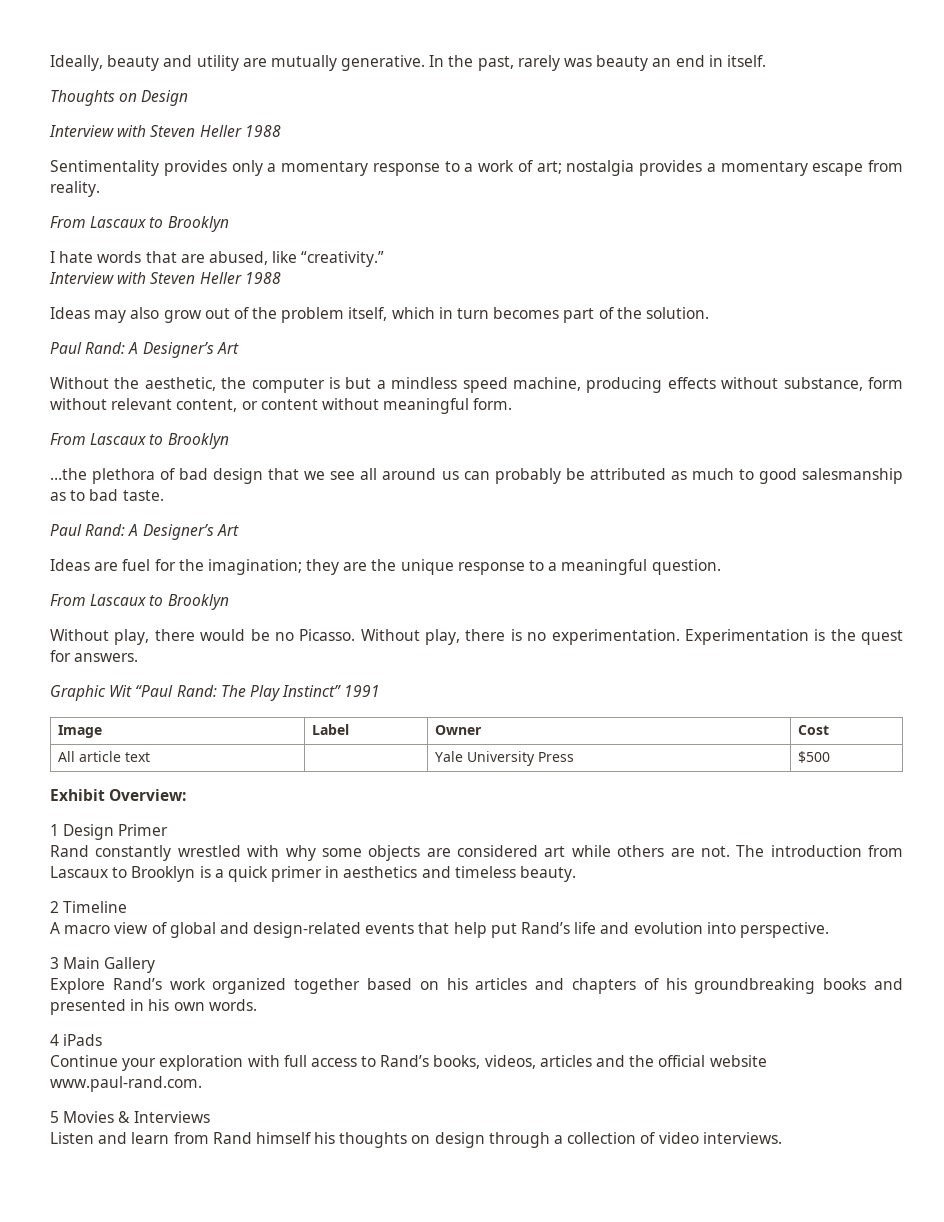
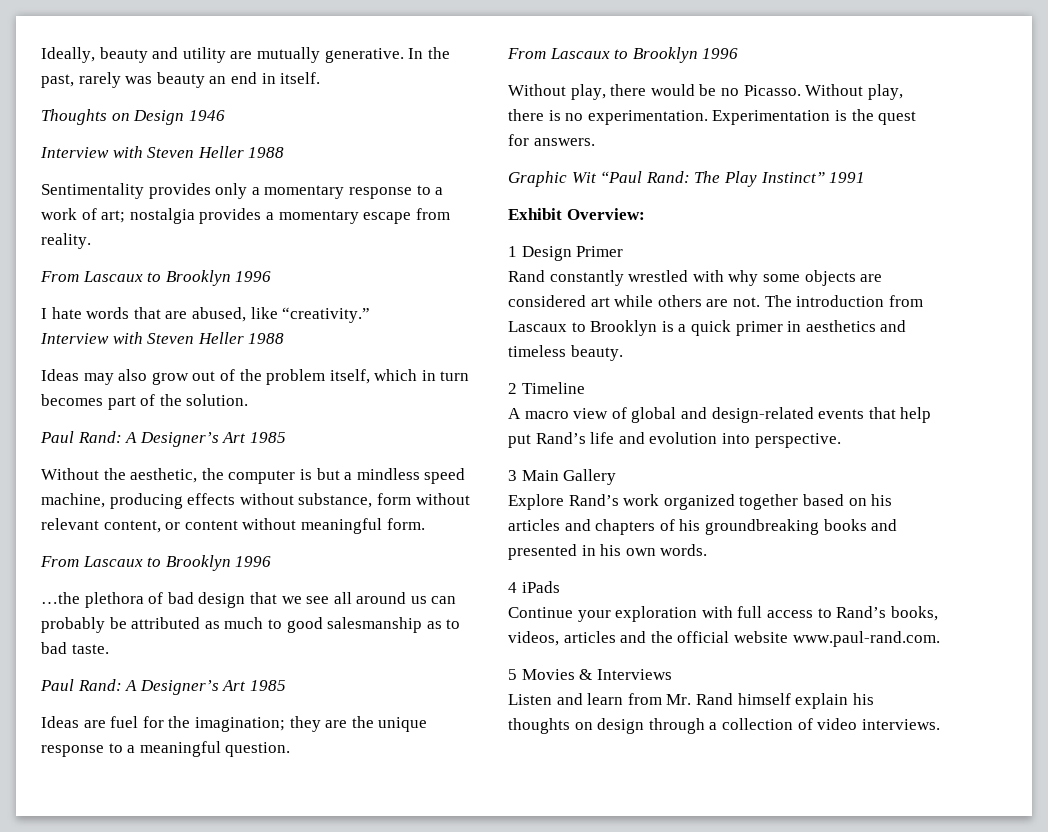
(189, 98) none -> [188,110,225,121] 1946
(229, 224) none -> [235,271,272,282] 1996
(239, 348) none -> [249,432,286,443] 1985
(229, 441) none -> [235,556,272,567] 1996
(239, 530) none -> [249,680,286,691] 1985
(229, 602) none -> [702,48,739,59] 1996
[57,725,102,738] [311,724,349,735] [434,725,482,735] [797,725,829,735] [57,751,150,762] [434,751,574,766] [797,751,830,763] // Image | Label | Owner | Cost // All article text | | Yale University Press | $500 -> (866, 177) none
(209, 1138) none -> [666,694,692,705] Mr.
(311, 1138) none -> [795,693,849,709] explain

